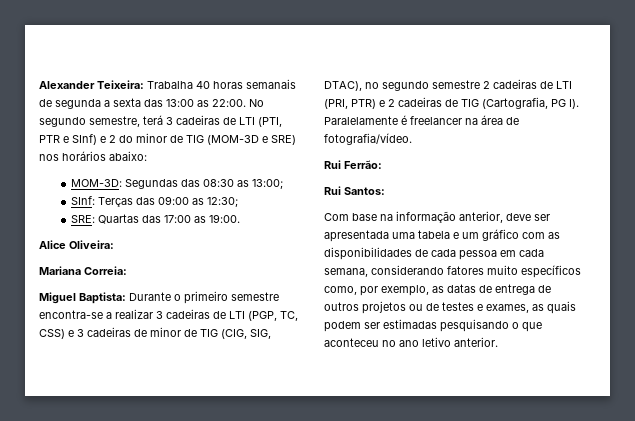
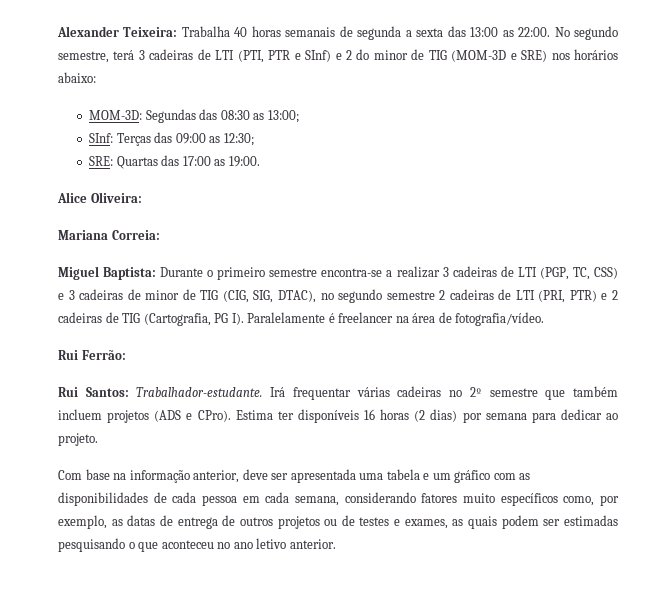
(385, 191) none -> [136,386,619,400] [58,409,618,423] [58,433,98,446] Trabalhador-estudante. Irá frequentar várias cadeiras no 2º semestre que também incluem projetos (ADS e CPro). Estima ter disponíveis 16 horas (2 dias) por semana para dedicar ao projeto.

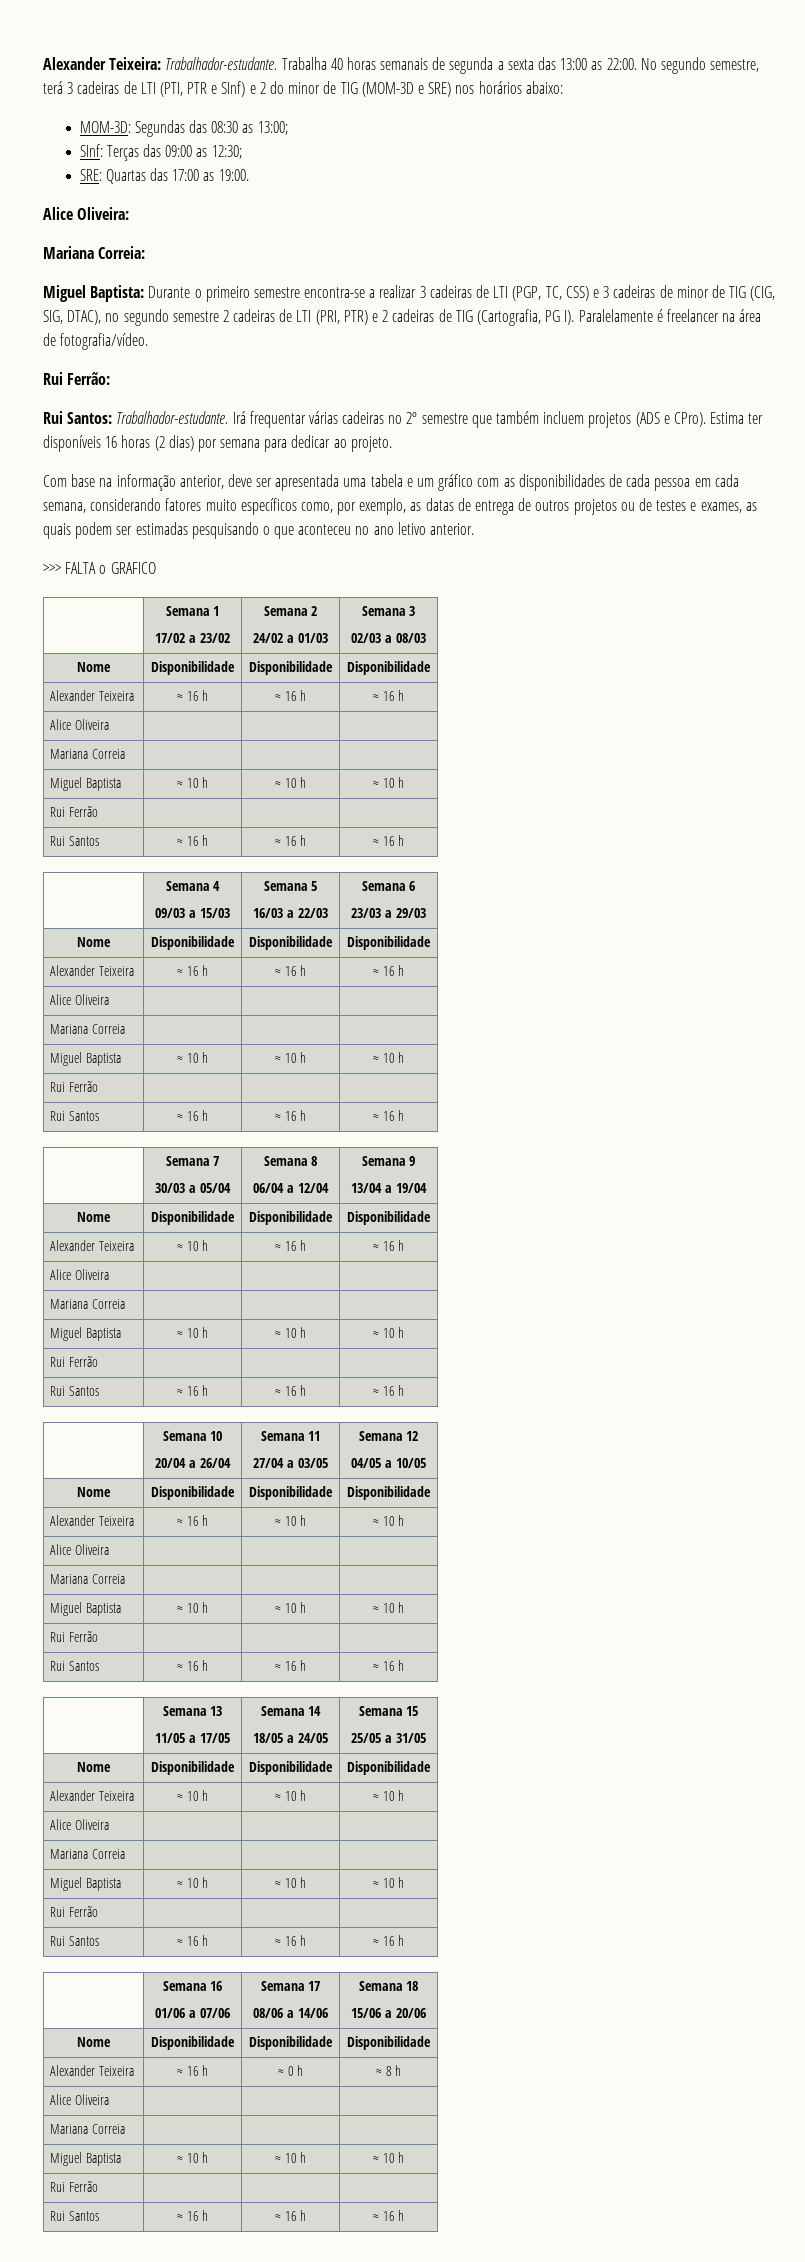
(178, 32) none -> [165,57,278,70] Trabalhador-estudante.
(336, 544) none -> [43,562,156,574] [165,606,220,616] [155,633,230,643] [263,606,318,616] [253,633,328,643] [361,606,416,616] [351,633,426,643] [77,662,111,672] [151,661,235,675] [249,661,333,675] [347,661,431,675] [50,690,134,701] [176,690,209,701] [274,690,307,701] [372,690,405,701] [50,719,109,730] [50,749,125,759] [50,777,121,791] [176,777,209,788] [274,777,307,788] [372,777,405,788] [50,805,98,817] [50,836,99,846] [176,835,209,846] [274,835,307,846] [372,835,405,846] [165,881,221,891] [155,908,230,918] [263,881,318,891] [253,908,328,918] [361,881,416,891] [351,908,426,918] [77,937,111,947] [151,936,235,950] [249,936,333,950] [347,936,431,950] [50,965,134,976] [176,965,209,976] [274,965,307,976] [372,965,405,976] [50,994,109,1005] [50,1024,125,1034] [50,1052,121,1066] [176,1052,209,1063] [274,1052,307,1063] [372,1052,405,1063] [50,1080,98,1092] [50,1111,99,1121] [176,1110,209,1121] [274,1110,307,1121] [372,1110,405,1121] [165,1156,220,1166] [155,1183,231,1193] [263,1156,318,1166] [253,1183,329,1193] [361,1156,416,1166] [351,1183,427,1193] [77,1212,111,1222] [151,1211,235,1225] [249,1211,333,1225] [347,1211,431,1225] [50,1240,134,1251] [176,1240,209,1251] [274,1240,307,1251] [372,1240,405,1251] [50,1269,109,1280] [50,1299,125,1309] [50,1327,121,1341] [176,1327,209,1338] [274,1327,307,1338] [372,1327,405,1338] [50,1355,98,1367] [50,1386,99,1396] [176,1385,209,1396] [274,1385,307,1396] [372,1385,405,1396] [162,1431,223,1441] [155,1458,231,1468] [260,1431,321,1441] [253,1458,328,1468] [358,1431,419,1441] [351,1458,426,1468] [77,1487,111,1497] [151,1486,235,1500] [249,1486,333,1500] [347,1486,431,1500] [50,1515,134,1526] [176,1515,209,1526] [274,1515,307,1526] [372,1515,405,1526] [50,1544,109,1555] [50,1574,125,1584] [50,1602,121,1616] [176,1602,209,1613] [274,1602,307,1613] [372,1602,405,1613] [50,1630,98,1642] [50,1661,99,1671] [176,1660,209,1671] [274,1660,307,1671] [372,1660,405,1671] [162,1706,223,1716] [155,1733,230,1743] [260,1706,322,1716] [253,1733,328,1743] [358,1706,419,1716] [351,1733,426,1743] [77,1762,111,1772] [151,1761,235,1775] [249,1761,333,1775] [347,1761,431,1775] [50,1790,134,1801] [176,1790,209,1801] [274,1790,307,1801] [372,1790,405,1801] [50,1819,109,1830] [50,1849,125,1859] [50,1877,121,1891] [176,1877,209,1888] [274,1877,307,1888] [372,1877,405,1888] [50,1905,98,1917] [50,1936,99,1946] [176,1935,209,1946] [274,1935,307,1946] [372,1935,405,1946] [162,1981,223,1991] [155,2008,230,2018] [260,1981,321,1991] [253,2008,328,2018] [358,1981,419,1991] [351,2008,426,2018] [77,2037,111,2047] [151,2036,235,2050] [249,2036,333,2050] [347,2036,431,2050] [50,2065,134,2076] [176,2065,209,2076] [277,2065,304,2076] [375,2065,402,2076] [50,2094,109,2105] [50,2124,125,2134] [50,2152,121,2166] [176,2152,209,2163] [274,2152,307,2163] [372,2152,405,2163] [50,2180,98,2192] [50,2211,99,2221] [176,2210,209,2221] [274,2210,307,2221] [372,2210,405,2221] // >>> FALTA o GRAFICO // | Semana 1 // 17/02 a 23/02 | Semana 2 // 24/02 a 01/03 | Semana 3 // 02/03 a 08/03 // Nome | Disponibilidade | Disponibilidade | Disponibilidade // Alexander Teixeira | ≈ 16 h | ≈ 16 h | ≈ 16 h // Alice Oliveira | | | // Mariana Correia | | | // Miguel Baptista | ≈ 10 h | ≈ 10 h | ≈ 10 h // Rui Ferrão | | | // Rui Santos | ≈ 16 h | ≈ 16 h | ≈ 16 h // | Semana 4 // 09/03 a 15/03 | Semana 5 // 16/03 a 22/03 | Semana 6 // 23/03 a 29/03 // Nome | Disponibilidade | Disponibilidade | Disponibilidade // Alexander Teixeira | ≈ 16 h | ≈ 16 h | ≈ 16 h // Alice Oliveira | | | // Mariana Correia | | | // Miguel Baptista | ≈ 10 h | ≈ 10 h | ≈ 10 h // Rui Ferrão | | | // Rui Santos | ≈ 16 h | ≈ 16 h | ≈ 16 h // | Semana 7 // 30/03 a 05/04 | Semana 8 // 06/04 a 12/04 | Semana 9 // 13/04 a 19/04 // Nome | Disponibilidade | Disponibilidade | Disponibilidade // Alexander Teixeira | ≈ 10 h | ≈ 16 h | ≈ 16 h // Alice Oliveira | | | // Mariana Correia | | | // Miguel Baptista | ≈ 10 h | ≈ 10 h | ≈ 10 h // Rui Ferrão | | | // Rui Santos | ≈ 16 h | ≈ 16 h | ≈ 16 h // | Semana 10 // 20/04 a 26/04 | Semana 11 // 27/04 a 03/05 | Semana 12 // 04/05 a 10/05 // Nome | Disponibilidade | Disponibilidade | Disponibilidade // Alexander Teixeira | ≈ 16 h | ≈ 10 h | ≈ 10 h // Alice Oliveira | | | // Mariana Correia | | | // Miguel Baptista | ≈ 10 h | ≈ 10 h | ≈ 10 h // Rui Ferrão | | | // Rui Santos | ≈ 16 h | ≈ 16 h | ≈ 16 h // | Semana 13 // 11/05 a 17/05 | Semana 14 // 18/05 a 24/05 | Semana 15 // 25/05 a 31/05 // Nome | Disponibilidade | Disponibilidade | Disponibilidade // Alexander Teixeira | ≈ 10 h | ≈ 10 h | ≈ 10 h // Alice Oliveira | | | // Mariana Correia | | | // Miguel Baptista | ≈ 10 h | ≈ 10 h | ≈ 10 h // Rui Ferrão | | | // Rui Santos | ≈ 16 h | ≈ 16 h | ≈ 16 h // | Semana 16 // 01/06 a 07/06 | Semana 17 // 08/06 a 14/06 | Semana 18 // 15/06 a 20/06 // Nome | Disponibilidade | Disponibilidade | Disponibilidade // Alexander Teixeira | ≈ 16 h | ≈ 0 h | ≈ 8 h // Alice Oliveira | | | // Mariana Correia | | | // Miguel Baptista | ≈ 10 h | ≈ 10 h | ≈ 10 h // Rui Ferrão | | | // Rui Santos | ≈ 16 h | ≈ 16 h | ≈ 16 h

